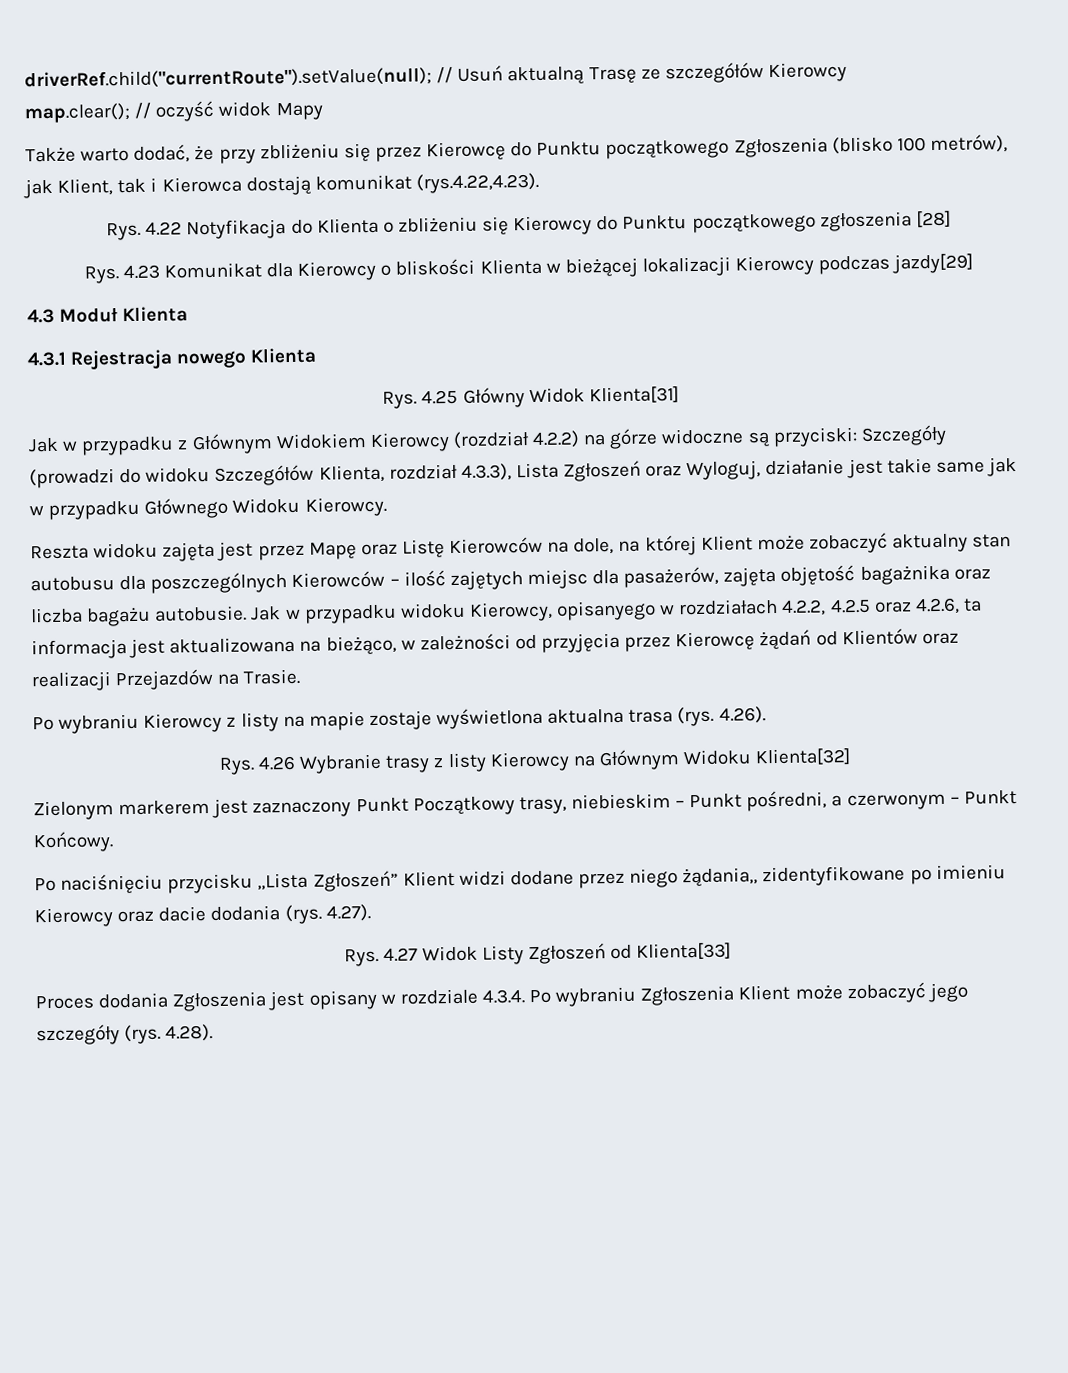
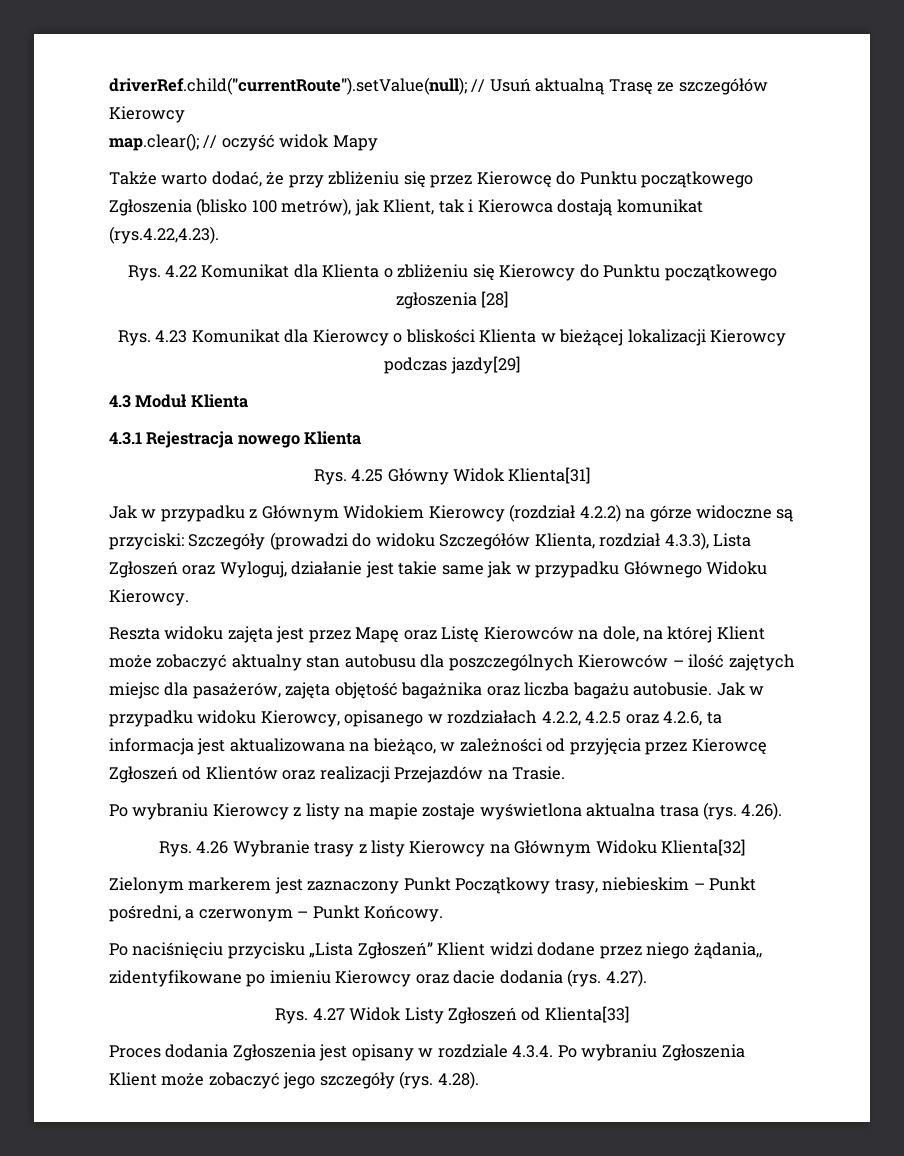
[186,219,313,240] Notyfikacja do -> [201,264,318,278] Komunikat dla
[556,600,657,621] opisanyego -> [344,710,424,727] opisanego
[759,629,812,650] żądań -> [109,766,178,783] Zgłoszeń

